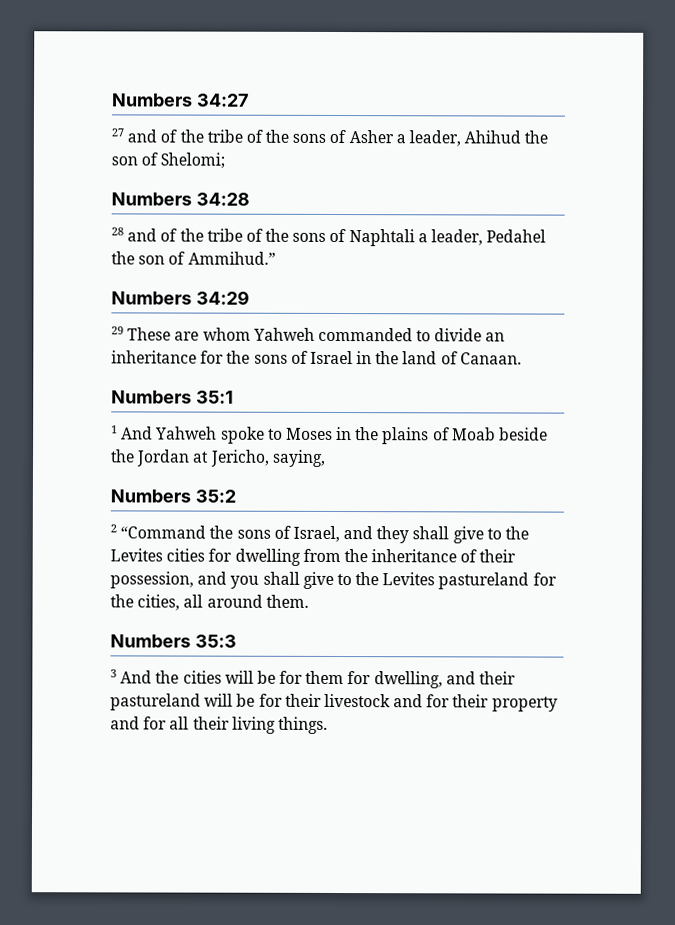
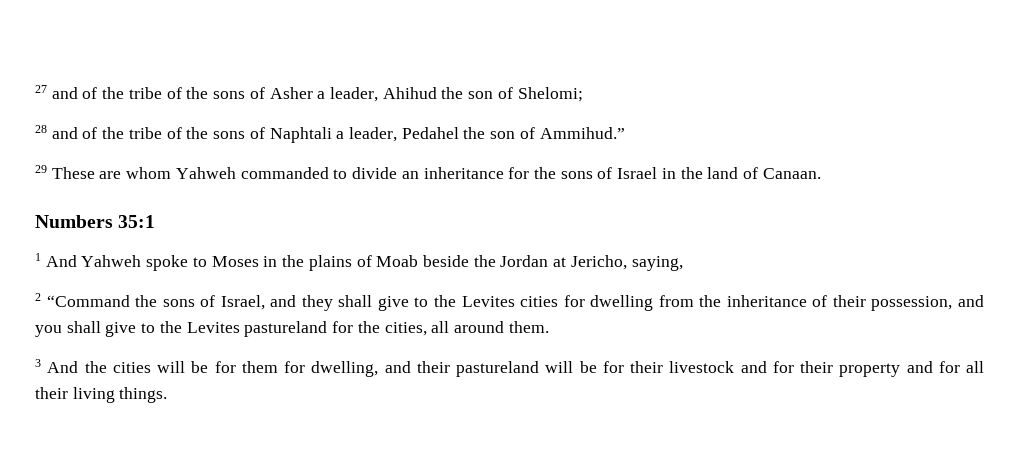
[111,93,249,107] Numbers 34:27 // -> (35, 89) none
[111,192,250,206] // Numbers 34:28 -> (583, 94) none
[111,290,250,305] // Numbers 34:29 -> (625, 133) none
[110,489,236,503] // Numbers 35:2 -> (683, 263) none
[110,634,237,648] // Numbers 35:3 -> (549, 327) none

